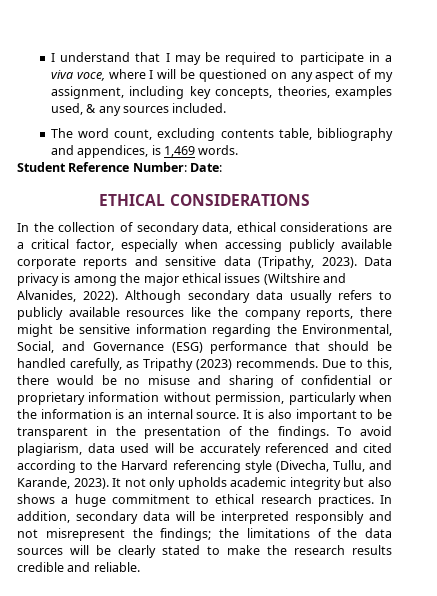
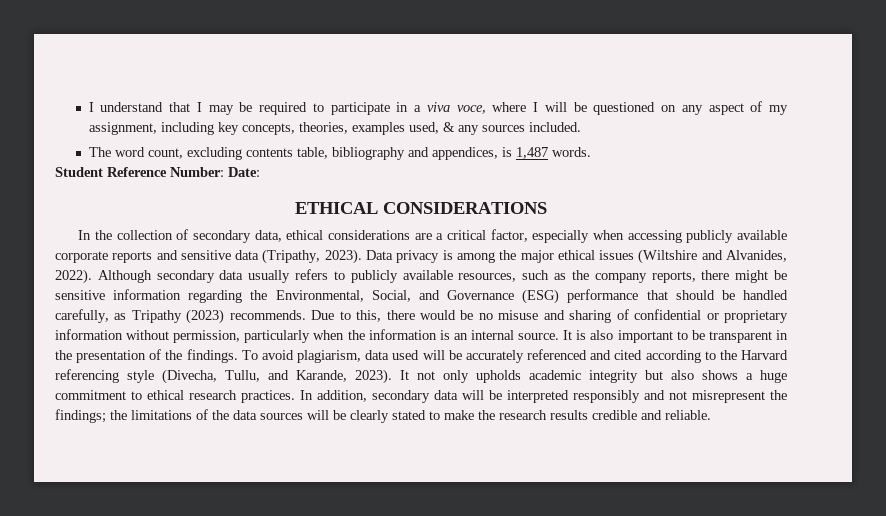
[164,146,196,157] 1,469 -> [515,147,548,159] 1,487
[126,307,212,317] resources like -> [458,270,567,282] resources, such as

